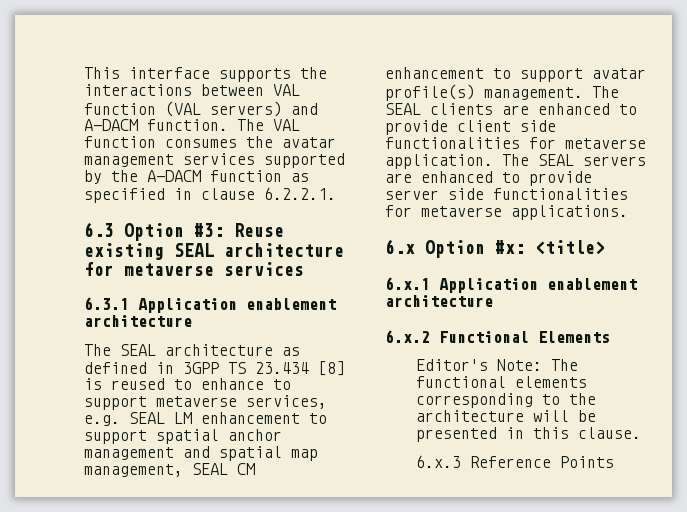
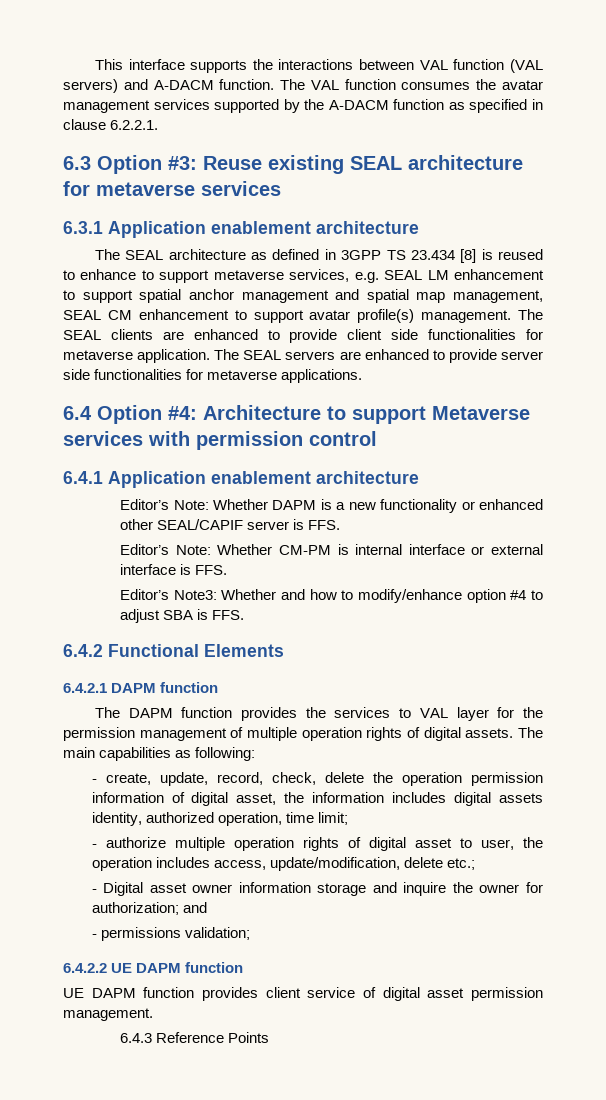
[385,239,605,258] [385,277,637,293] [385,295,493,307] [385,330,610,343] [416,359,579,371] [416,376,588,388] [416,393,597,408] [416,410,597,422] [416,427,642,442] [416,455,462,468] 6.x Option #x: <title> // 6.x.1 Application enablement architecture // 6.x.2 Functional Elements // Editor's Note: The functional elements corresponding to the architecture will be presented in this clause. // 6.x.3 -> [63,405,530,424] [63,431,377,450] [63,471,419,488] [120,499,543,513] [120,519,341,530] [120,544,543,555] [120,564,228,575] [120,589,543,603] [120,609,245,623] [63,644,284,657] [63,682,219,693] [94,707,543,721] [63,727,543,741] [63,747,256,761] [91,772,544,786] [91,792,544,806] [91,812,348,826] [91,837,544,851] [91,857,475,871] [91,882,544,896] [91,902,207,915] [91,927,250,941] [63,962,244,973] [63,987,543,1001] [63,1008,153,1021] [120,1033,153,1043] 6.4 Option #4: Architecture to support Metaverse services with permission control // 6.4.1 Application enablement architecture // Editor’s Note: Whether DAPM is a new functionality or enhanced other SEAL/CAPIF server is FFS. // Editor’s Note: Whether CM-PM is internal interface or external interface is FFS. // Editor’s Note3: Whether and how to modify/enhance option #4 to adjust SBA is FFS. // 6.4.2 Functional Elements // 6.4.2.1 DAPM function // The DAPM function provides the services to VAL layer for the permission management of multiple operation rights of digital assets. The main capabilities as following: // - create, update, record, check, delete the operation permission information of digital asset, the information includes digital assets identity, authorized operation, time limit; // - authorize multiple operation rights of digital asset to user, the operation includes access, update/modification, delete etc.; // - Digital asset owner information storage and inquire the owner for authorization; and // - permissions validation; // 6.4.2.2 UE DAPM function // UE DAPM function provides client service of digital asset permission management. // 6.4.3

